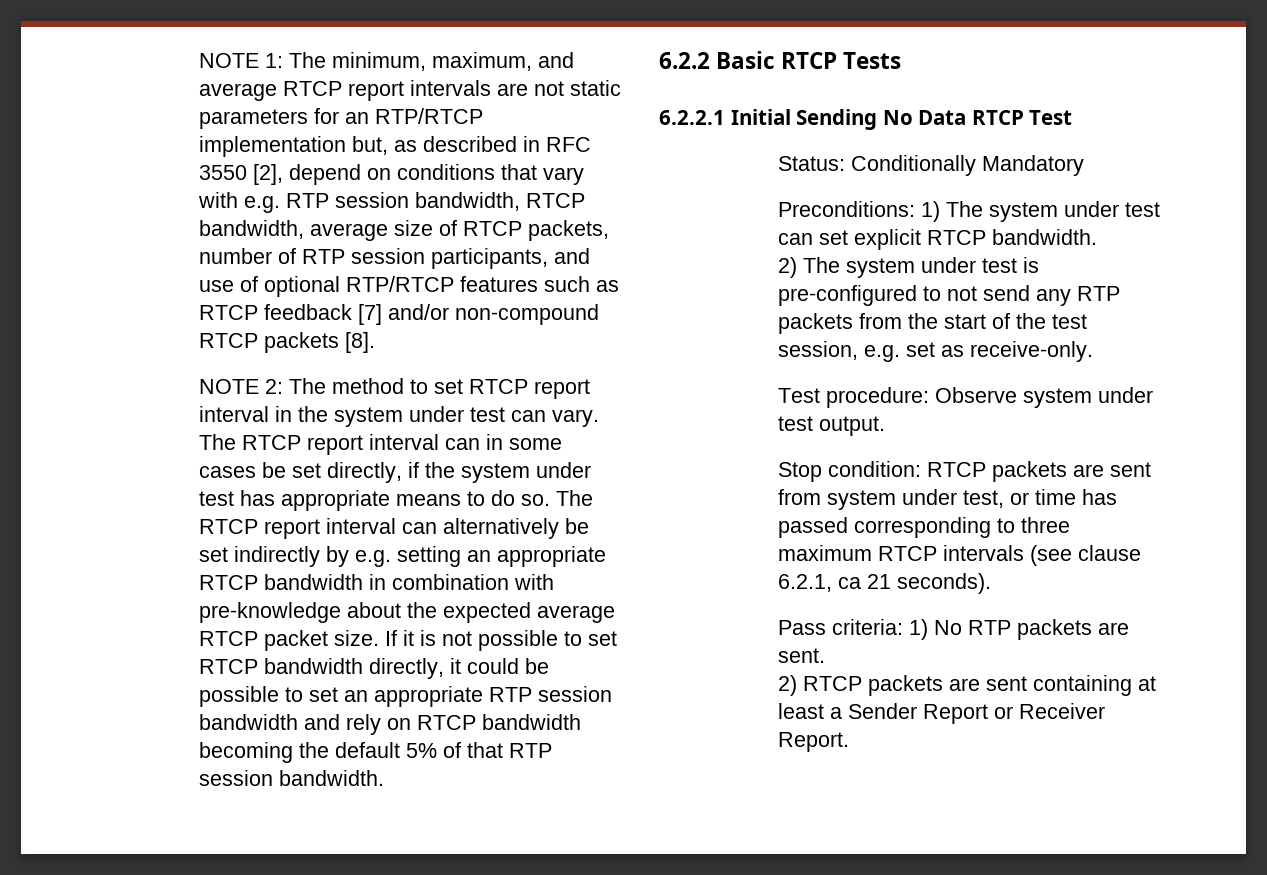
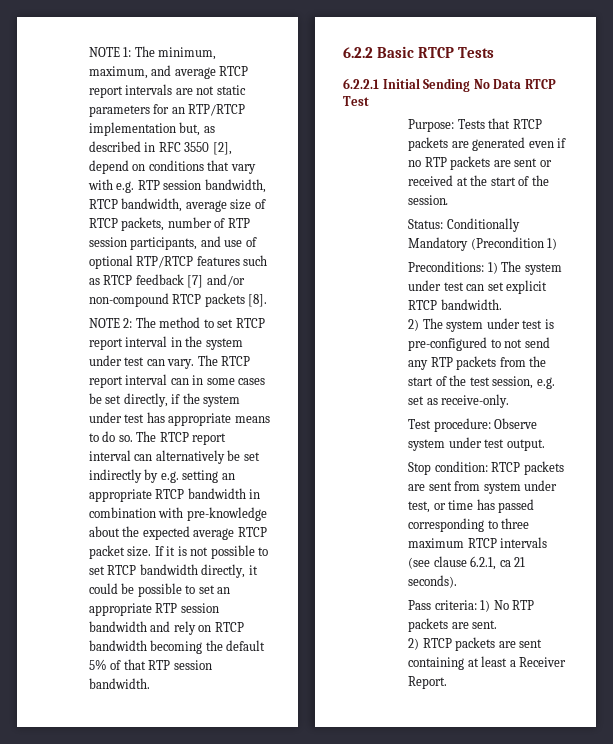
(1073, 117) none -> [408,118,542,132] [408,137,567,151] [408,156,552,170] [408,175,549,186] [408,195,449,205] // Purpose: Tests that RTCP packets are generated even if no RTP packets are sent or received at the start of the session.
(1085, 165) none -> [470,237,558,250] (Precondition 1)
[848,703,1014,724] Sender Report or -> (516, 663) none

